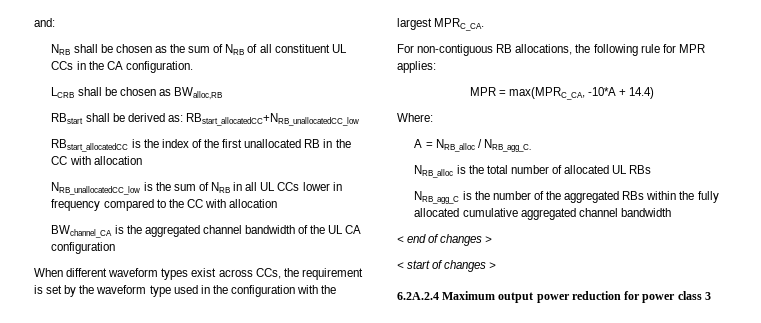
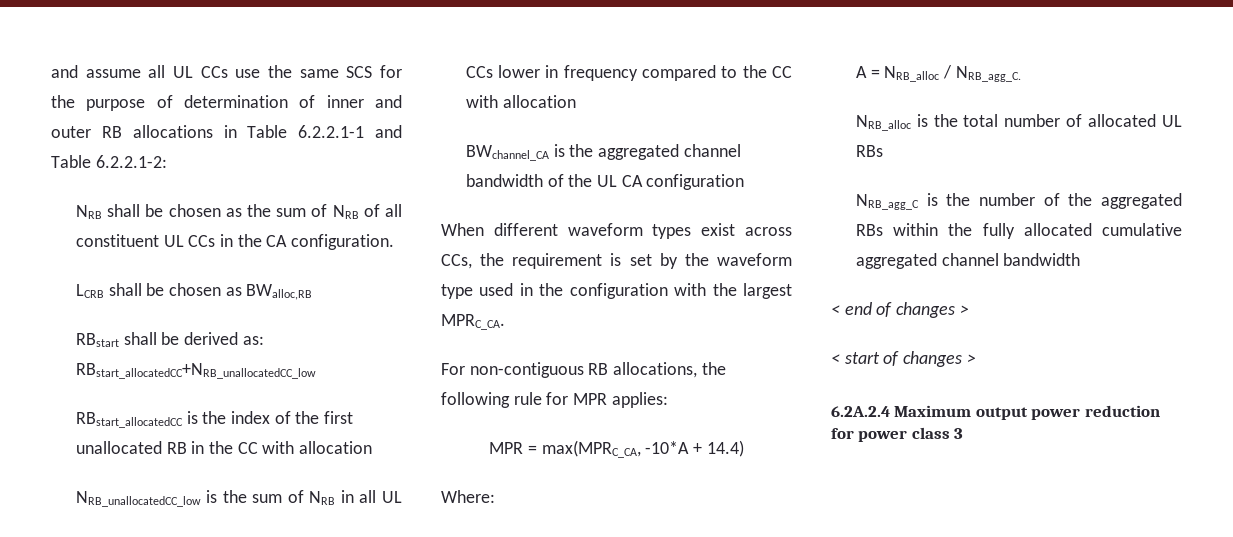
[34,18,55,27] and: -> [51,65,402,78] [51,95,402,111] [51,125,402,138] [51,155,167,168] and assume all UL CCs use the same SCS for the purpose of determination of inner and outer RB allocations in Table 6.2.2.1-1 and Table 6.2.2.1-2:

